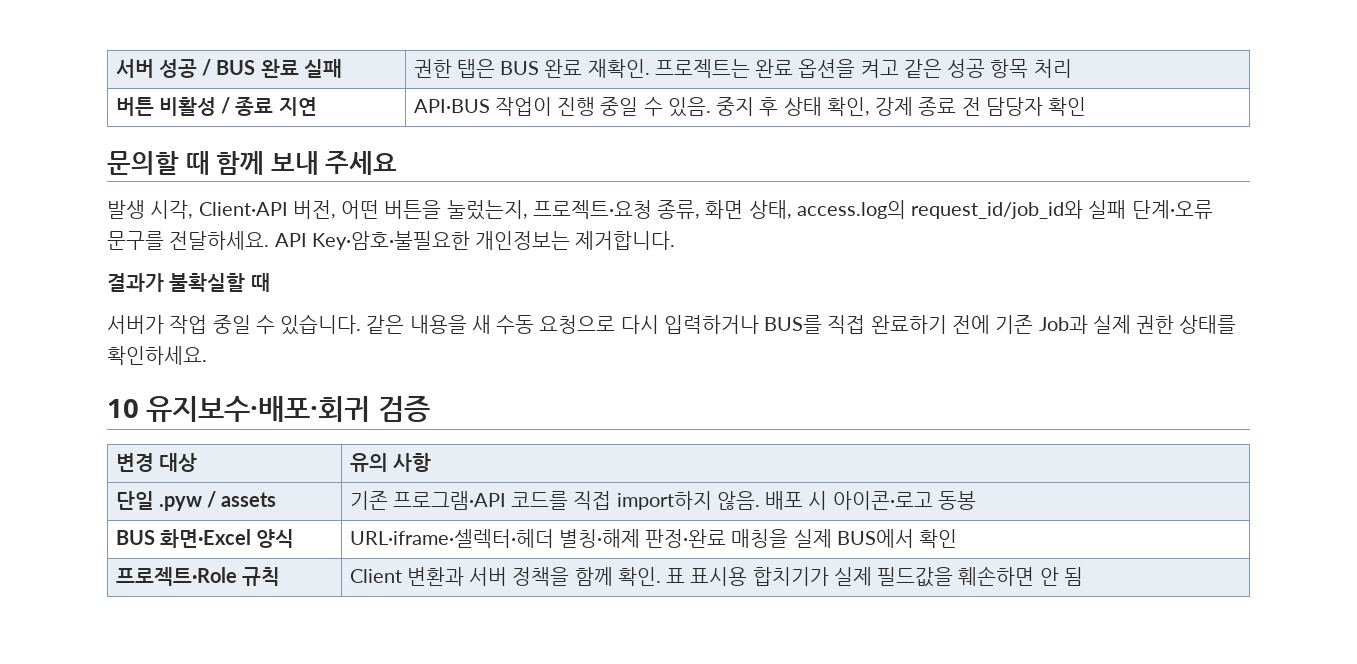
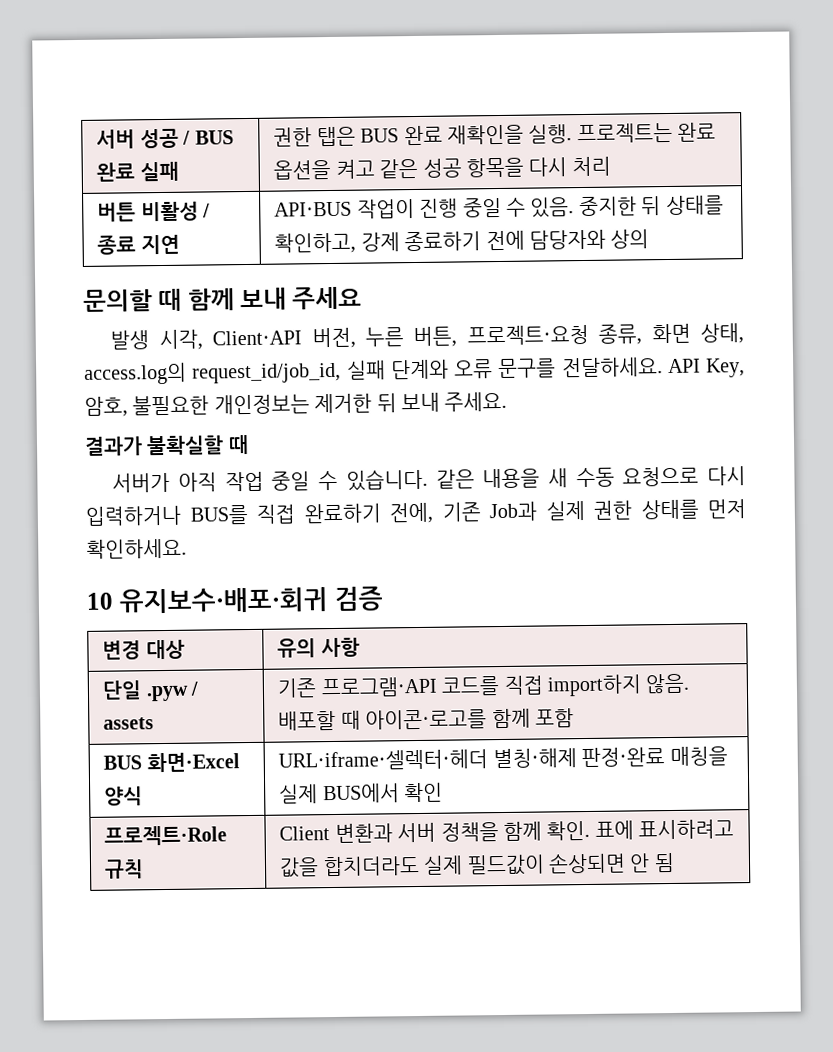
[587,59,650,78] 재확인. -> [446,124,573,145] 재확인을 실행.
[990,59,1029,78] 항목 -> [465,157,568,178] 항목을 다시
[716,97,1087,116] 중지 후 상태 확인, 강제 종료 전 담당자 확인 -> [578,195,724,217] [274,229,650,254] 중지한 뒤 상태를 확인하고, 강제 종료하기 전에 담당자와 상의
[341,200,528,220] 어떤 버튼을 눌렀는지, -> [364,326,458,348] 누른 버튼,
[911,200,1213,219] [107,231,676,250] request_id/job_id와 실패 단계·오류 문구를 전달하세요. API Key·암호·불필요한 개인정보는 제거합니다. -> [192,357,745,384] [84,391,508,417] request_id/job_id, 실패 단계와 오류 문구를 전달하세요. API Key, 암호, 불필요한 개인정보는 제거한 뒤 보내 주세요.
(164, 324) none -> [178,472,218,492] 아직
[951,315,990,334] 전에 -> [389,502,433,524] 전에,
(1237, 324) none -> [707,499,746,519] 먼저
[765,491,976,510] 배포 시 아이콘·로고 동봉 -> [278,708,574,731] 배포할 때 아이콘·로고를 함께 포함
[666,566,1035,587] 표 표시용 합치기가 실제 필드값을 훼손하면 -> [594,819,735,840] [279,852,626,878] 표에 표시하려고 값을 합치더라도 실제 필드값이 손상되면

